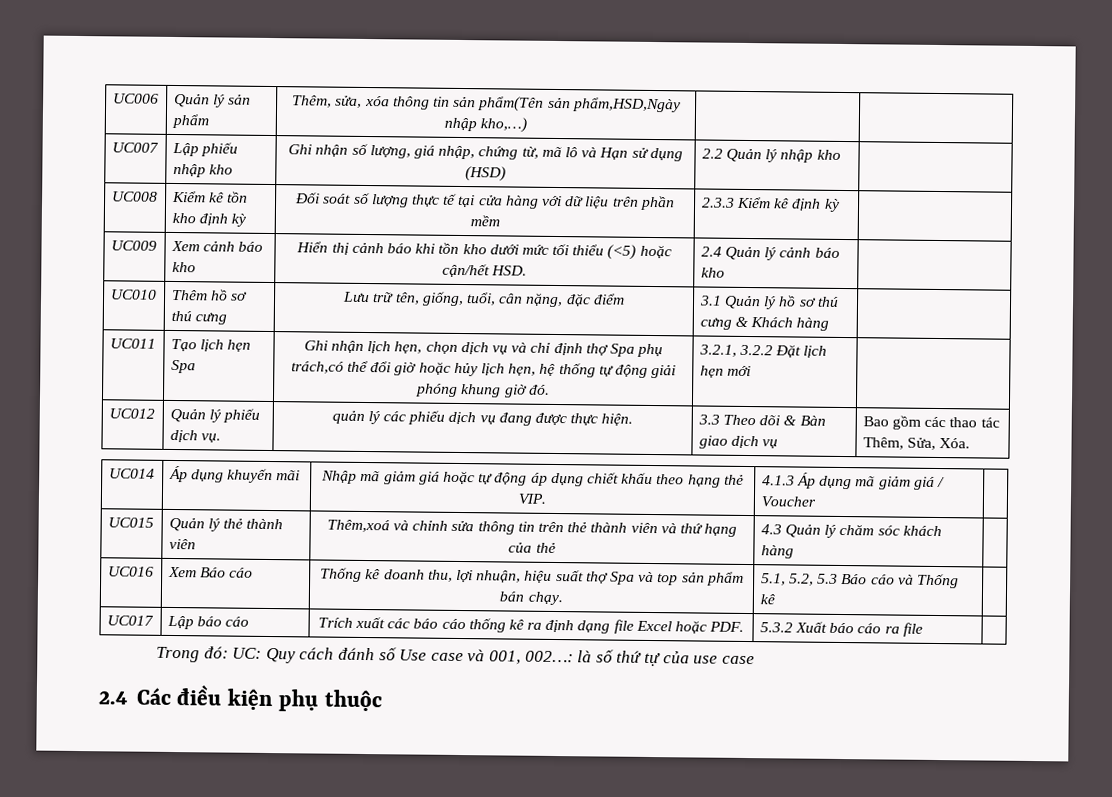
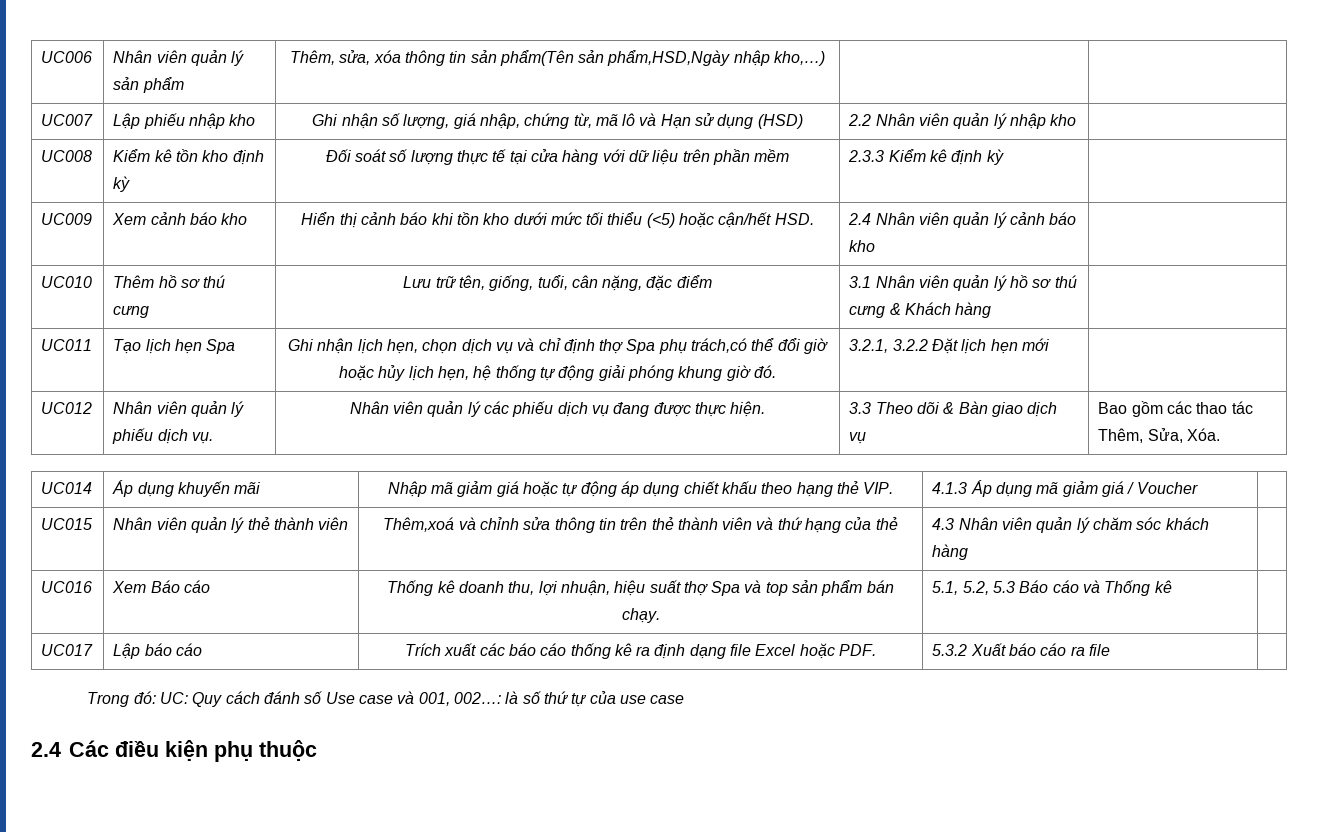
[173,93,210,108] Quản -> [113,50,228,66] Nhân viên quản
[726,148,763,163] Quản -> [875,113,990,129] Nhân viên quản
[725,246,762,261] Quản -> [875,212,990,228] Nhân viên quản
[724,295,762,310] Quản -> [875,275,990,291] Nhân viên quản
[169,408,206,423] Quản -> [113,401,228,417] Nhân viên quản
(222, 438) none -> [349,401,424,414] Nhân viên
[168,517,205,532] Quản -> [113,517,228,533] Nhân viên quản
[785,524,822,538] Quản -> [958,517,1073,533] Nhân viên quản

